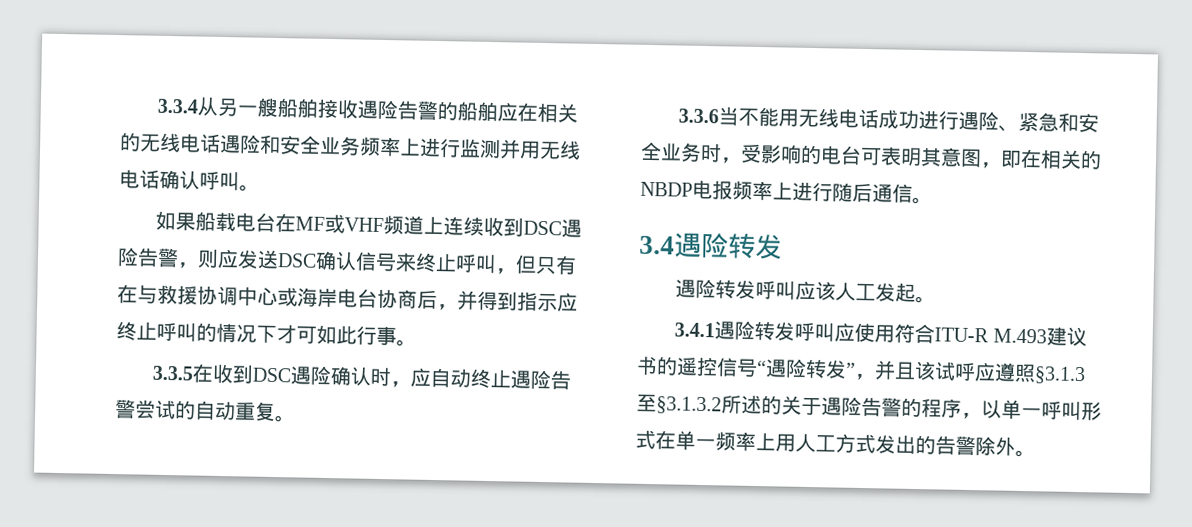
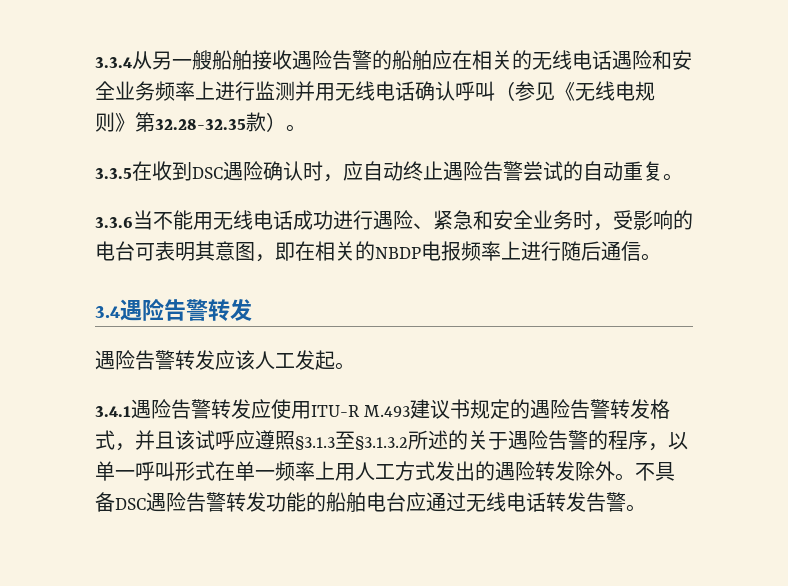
[239,184,260,192] [155,210,583,238] [117,247,577,275] [117,284,578,312] [116,321,397,346] 。 // 如果船载电台在MF或VHF频道上连续收到DSC遇险告警，则应发送DSC确认信号来终止呼叫，但只有在与救援协调中心或海岸电台协商后，并得到指示应终止呼叫的情况下才可如此行事 -> [495,81,655,101] [95,112,286,132] （参见《无线电规则》第32.28-32.35款）
(729, 245) none -> [164,299,208,321] 告警
[715,279,797,300] 转发呼叫 -> [135,350,215,370] 告警转发
[754,320,1087,347] [636,355,856,379] 转发呼叫应使用符合ITU-R M.493建议书的遥控信号“遇险转发” -> [171,399,671,419] [95,430,115,450] 告警转发应使用ITU-R M.493建议书规定的遇险告警转发格式
[935,435,1016,456] 告警除外 -> [495,461,675,481] [95,492,626,512] 遇险转发除外。不具备DSC遇险告警转发功能的船舶电台应通过无线电话转发告警

